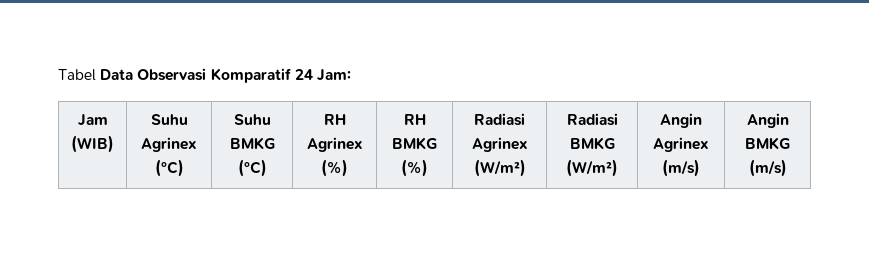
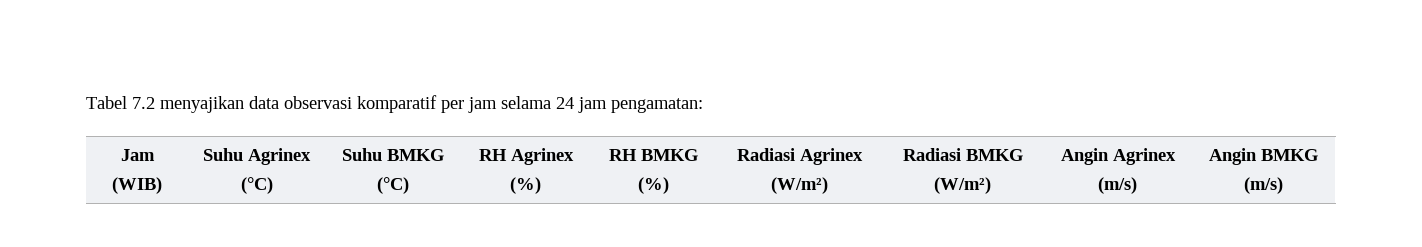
[100,68,351,83] Data Observasi Komparatif 24 Jam: -> [132,95,703,113] 7.2 menyajikan data observasi komparatif per jam selama 24 jam pengamatan:

